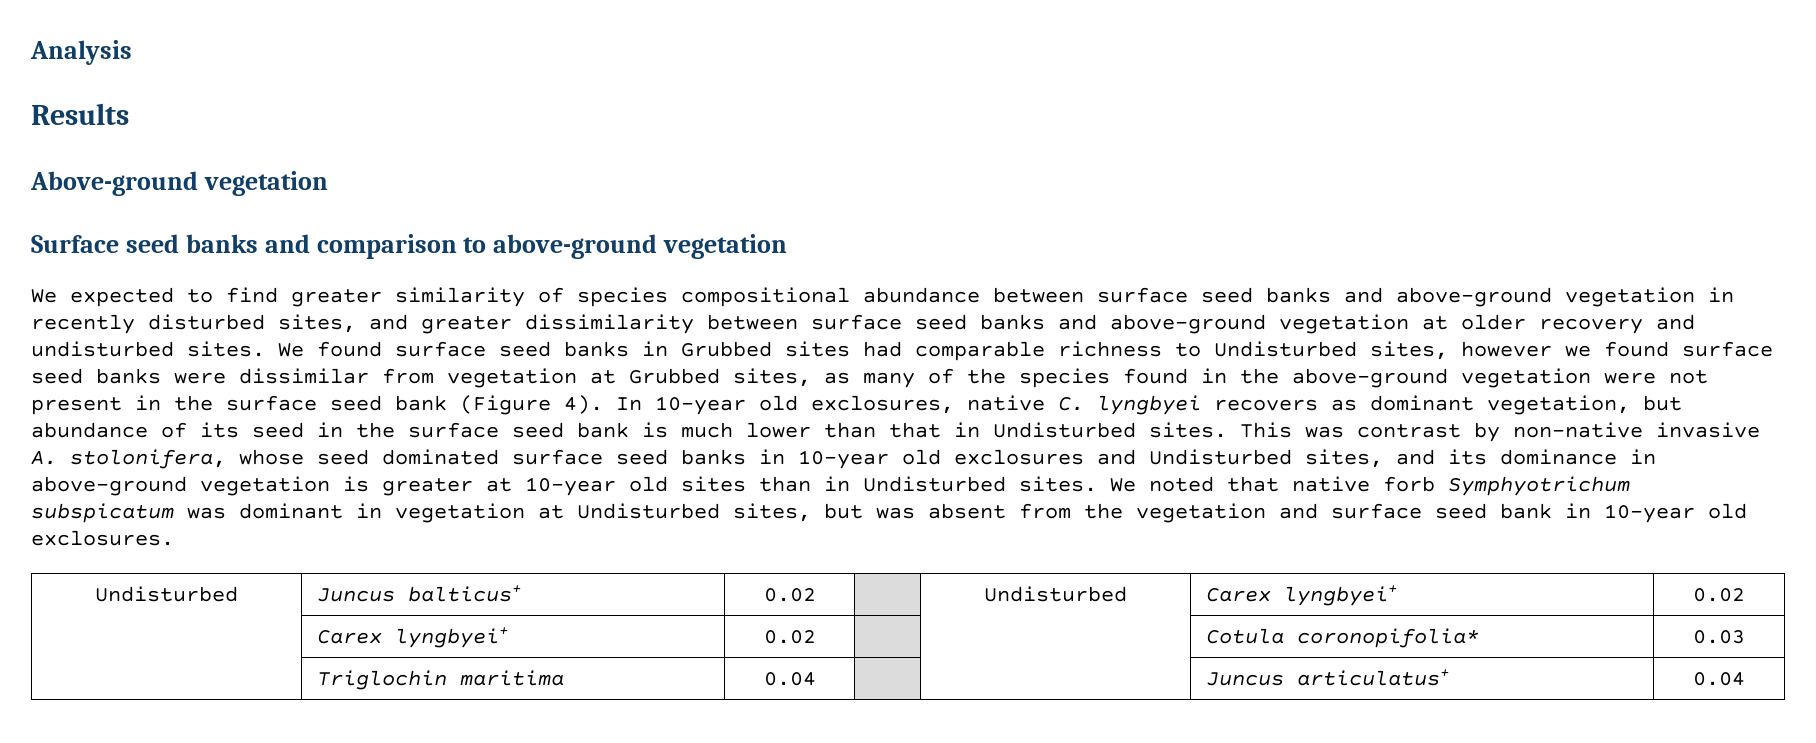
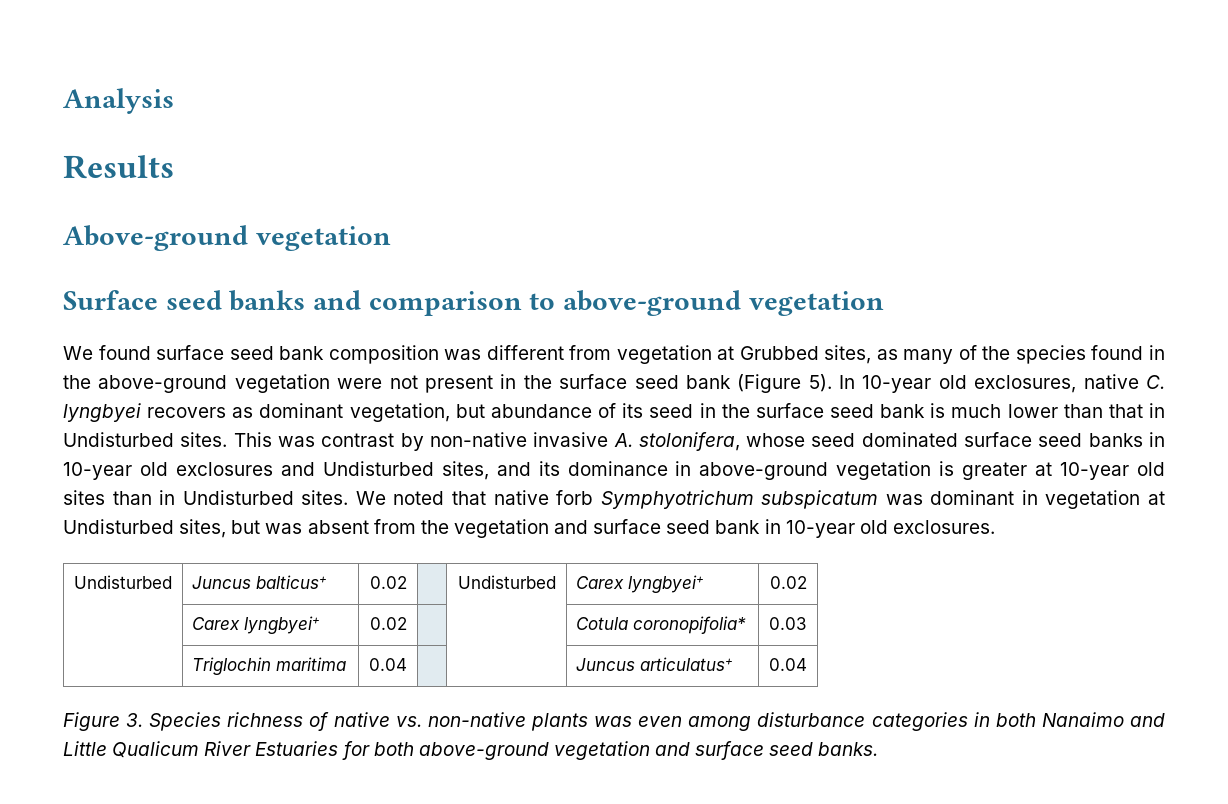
[70,287,1734,307] [31,314,1695,334] [31,341,1773,361] [31,368,369,384] expected to find greater similarity of species compositional abundance between surface seed banks and above-ground vegetation in recently disturbed sites, and greater dissimilarity between surface seed banks and above-ground vegetation at older recovery and undisturbed sites. We found surface seed banks in Grubbed sites had comparable richness to Undisturbed sites, however we found surface seed banks were dissimilar -> [98,345,564,364] found surface seed bank composition was different
[564,395,603,414] 4). -> [808,374,832,392] 5).
(1745, 679) none -> [63,712,1165,731] [63,741,879,760] // Figure 3. Species richness of native vs. non-native plants was even among disturbance categories in both Nanaimo and Little Qualicum River Estuaries for both above-ground vegetation and surface seed banks.

